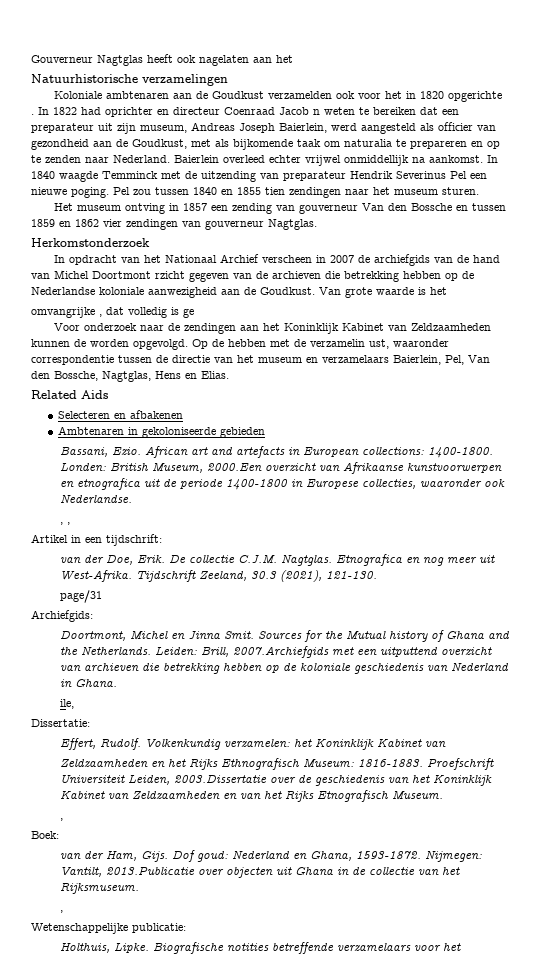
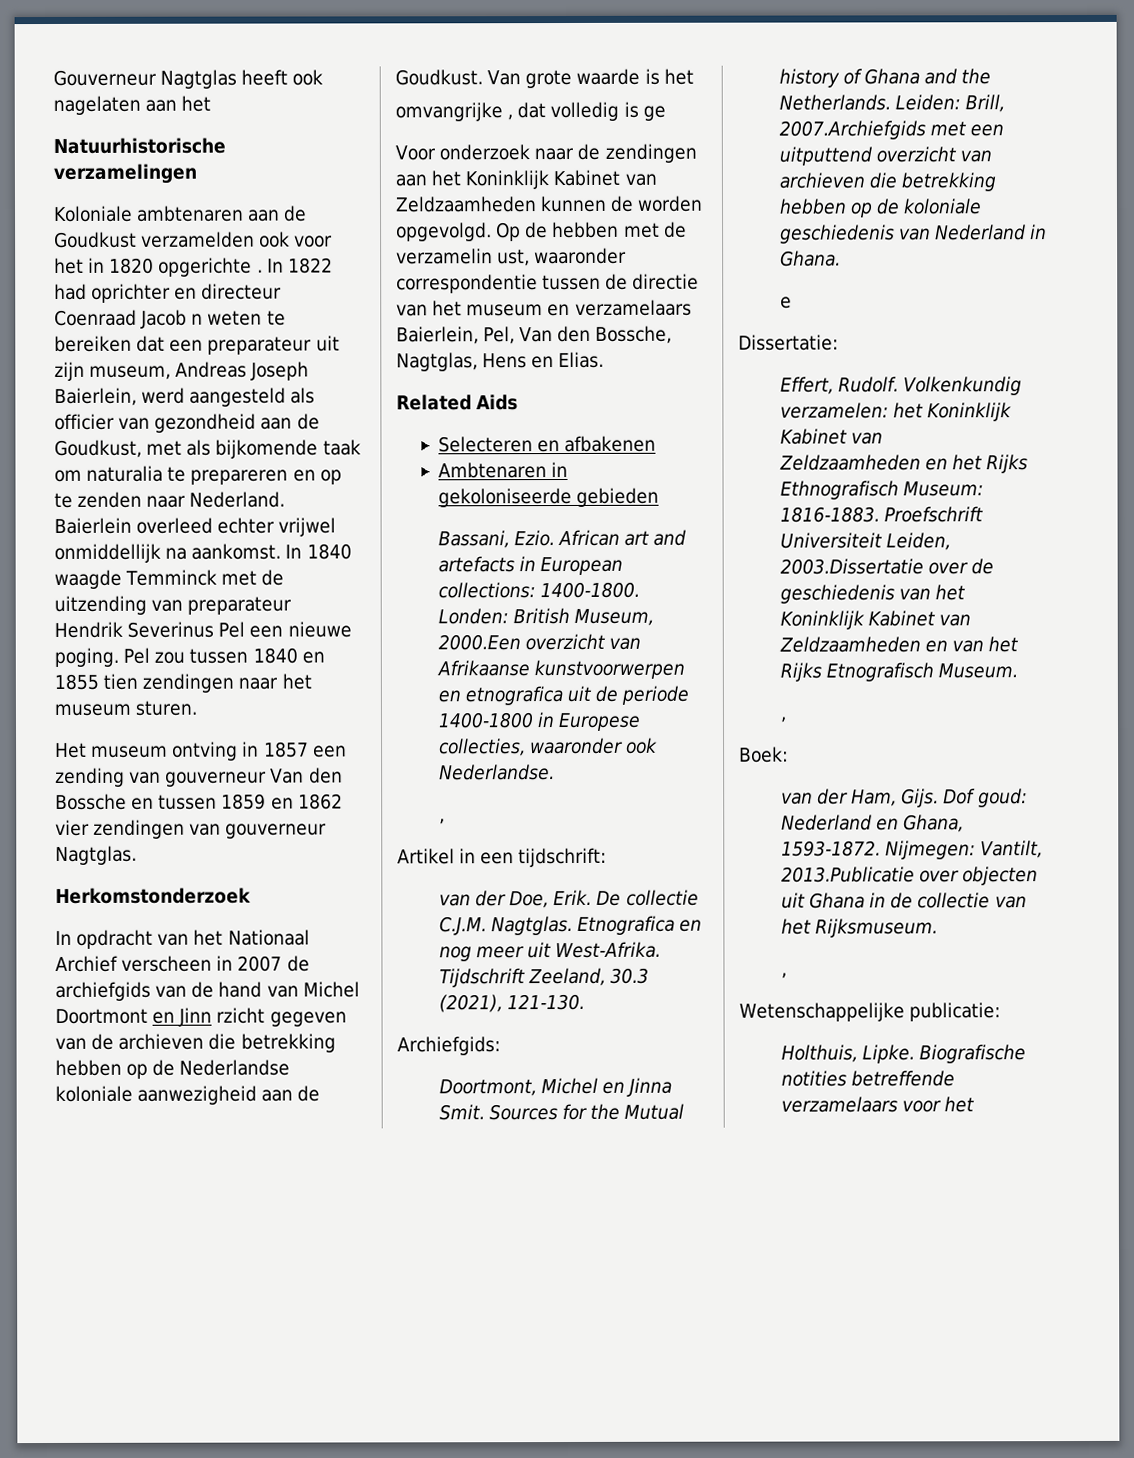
(151, 275) none -> [152,1007,213,1027] en Jinn
[66,522,70,525] , -> (445, 821) none
[59,590,102,603] // page/31 -> (585, 1002) none
[59,699,74,709] ile, -> [779,296,792,309] e

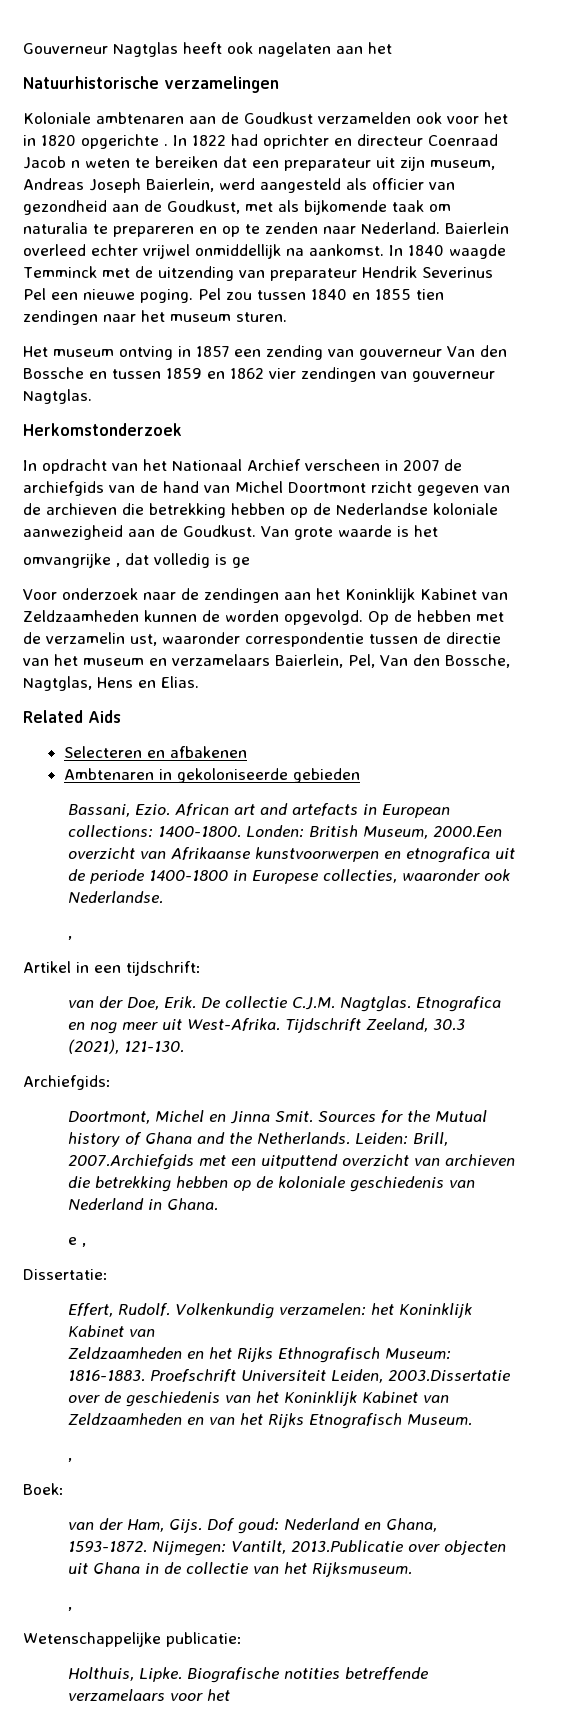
[152,1007,213,1027] en Jinn -> (366, 487) none
(792, 302) none -> [82,1243,87,1247] ,

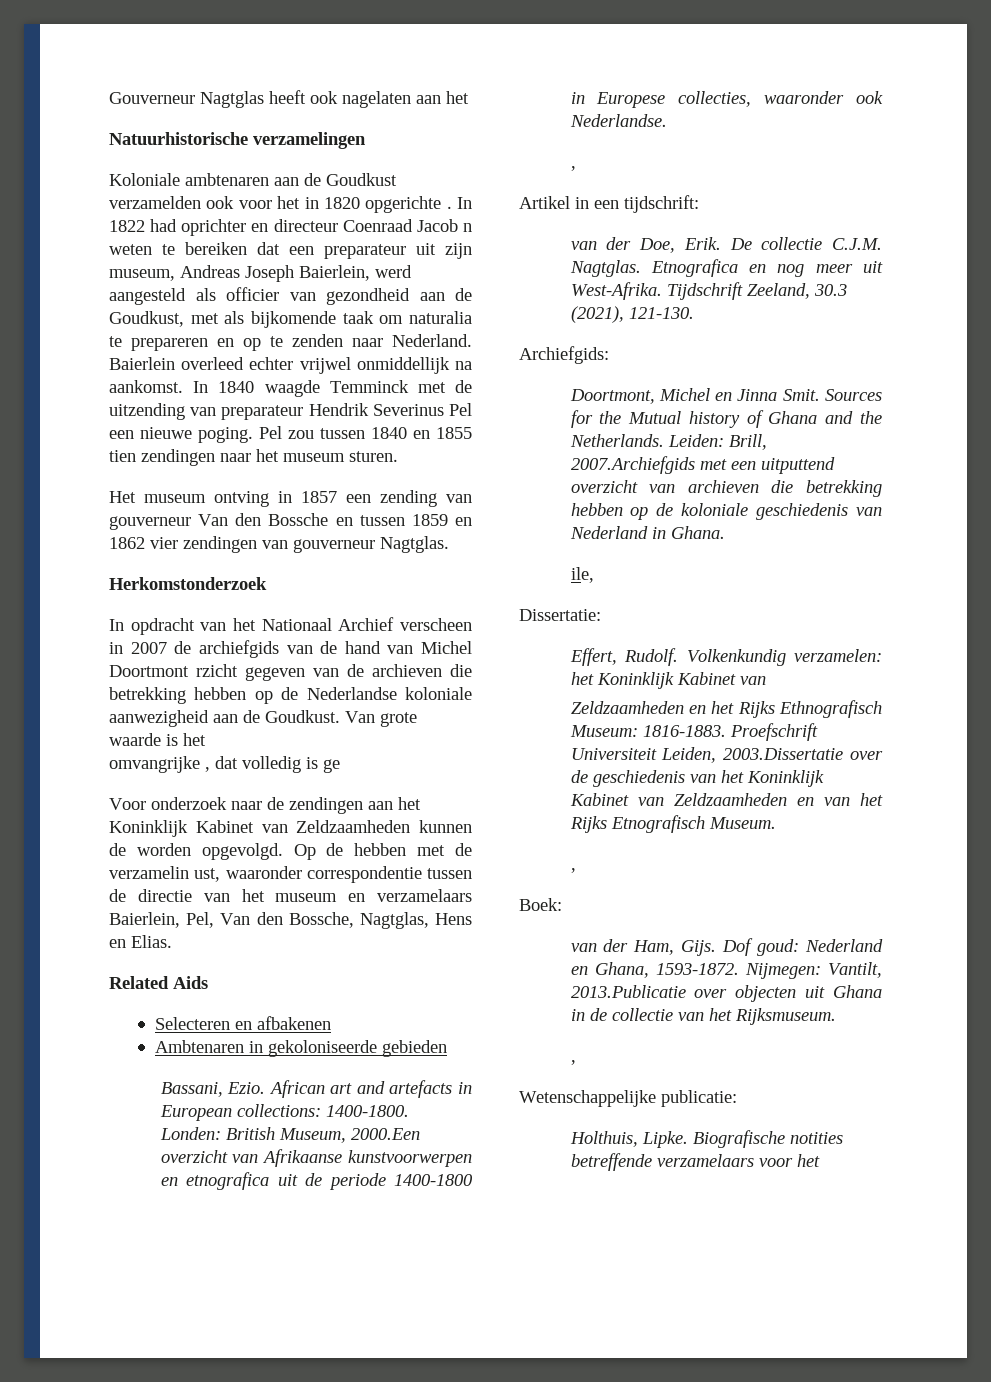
[68,1237,87,1247] e , -> [570,567,594,583] ile,

